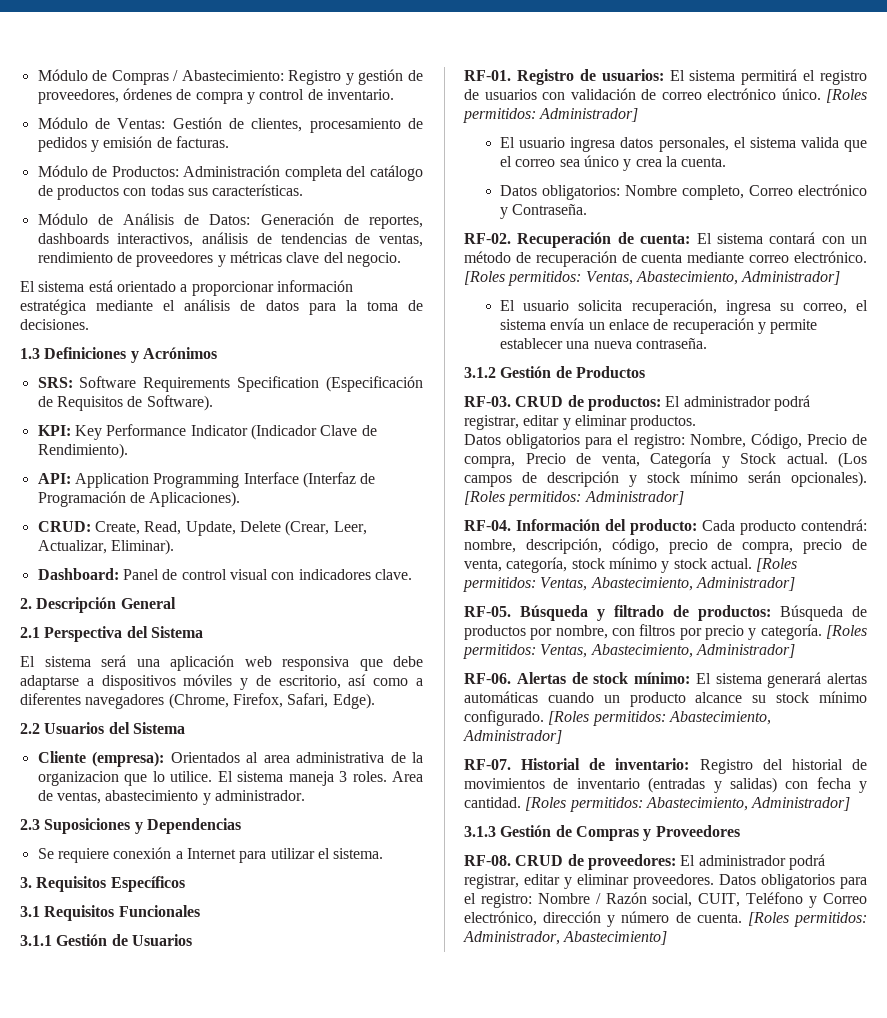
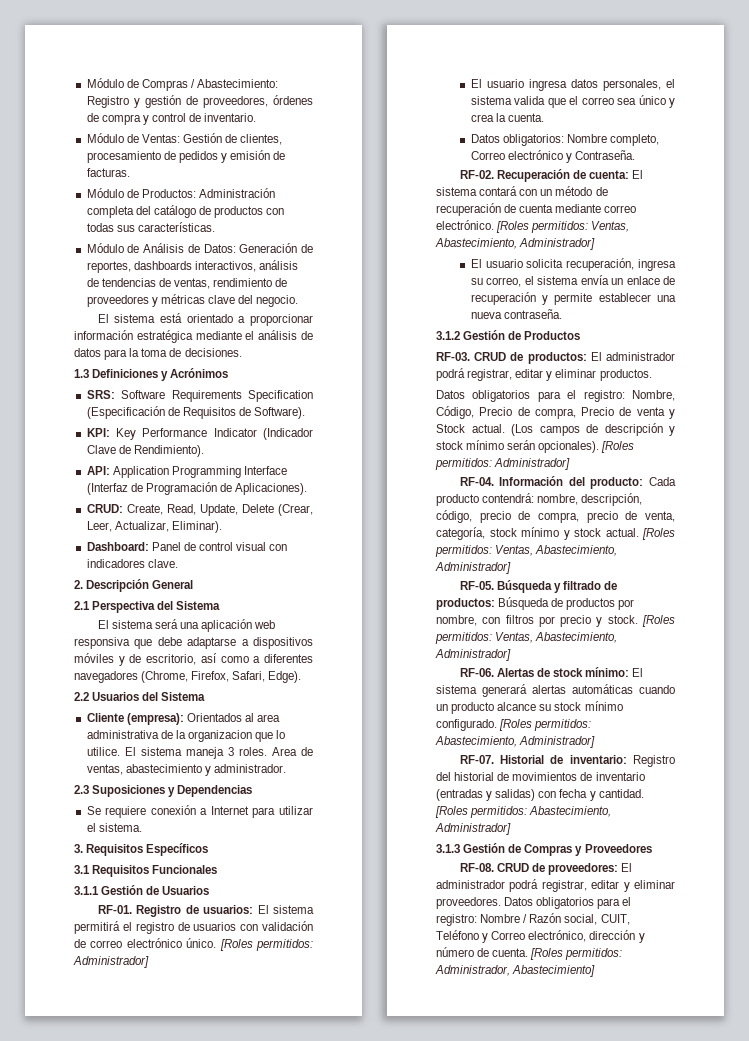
[601,452,711,468] venta, Categoría -> [636,407,665,416] venta
[760,624,822,640] categoría. -> [607,615,638,624] stock.

